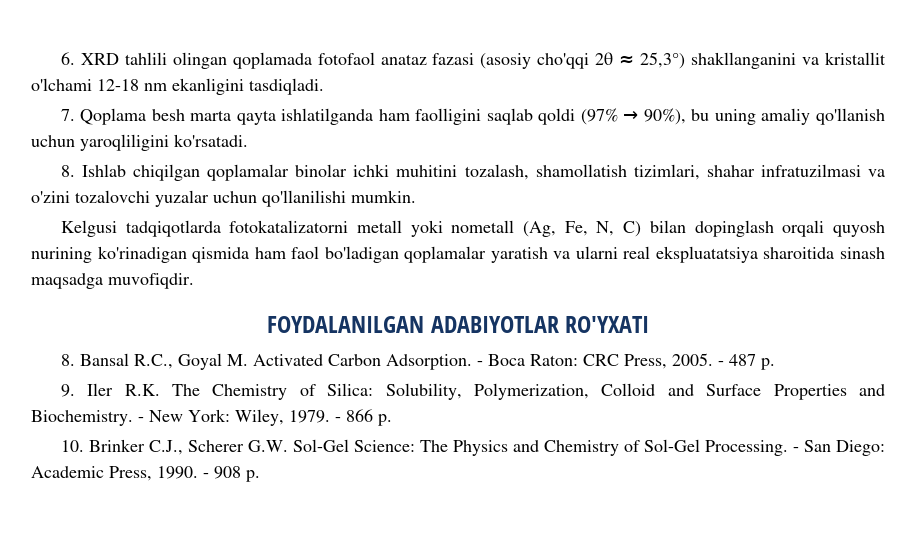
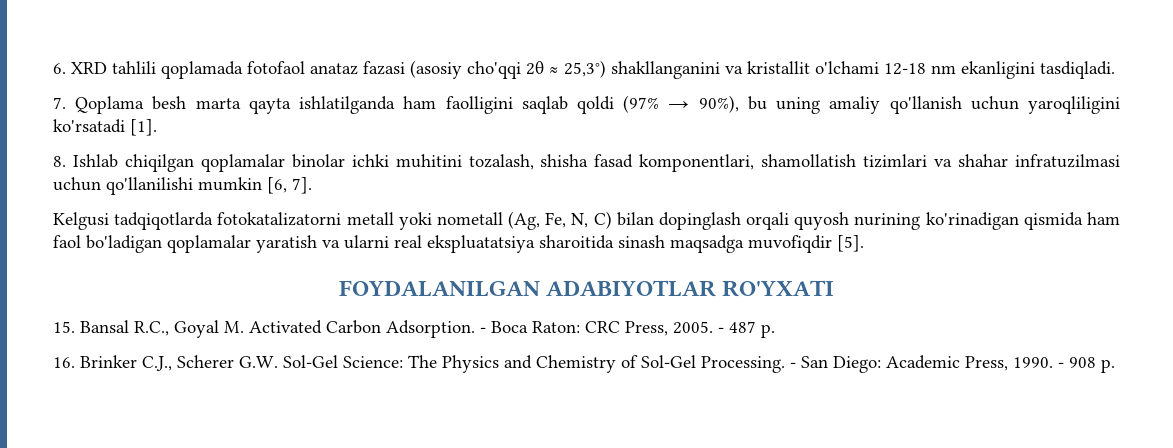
[172,52,227,69] olingan -> (156, 67) none
[174,134,248,147] ko'rsatadi. -> [53,119,157,136] ko'rsatadi [1].
[535,164,885,180] [31,190,416,207] shamollatish tizimlari, shahar infratuzilmasi va o'zini tozalovchi yuzalar uchun qo'llanilishi mumkin. -> [540,154,1120,172] [53,177,312,195] shisha fasad komponentlari, shamollatish tizimlari va shahar infratuzilmasi uchun qo'llanilishi mumkin [6, 7].
[108,273,194,289] muvofiqdir. -> [748,235,864,253] muvofiqdir [5].
[60,354,75,366] 8. -> [53,321,75,333] 15.
[60,383,886,400] [31,409,392,426] [60,440,84,452] 9. Iler R.K. The Chemistry of Silica: Solubility, Polymerization, Colloid and Surface Properties and Biochemistry. - New York: Wiley, 1979. - 866 p. // 10. -> [53,357,75,368] 16.

